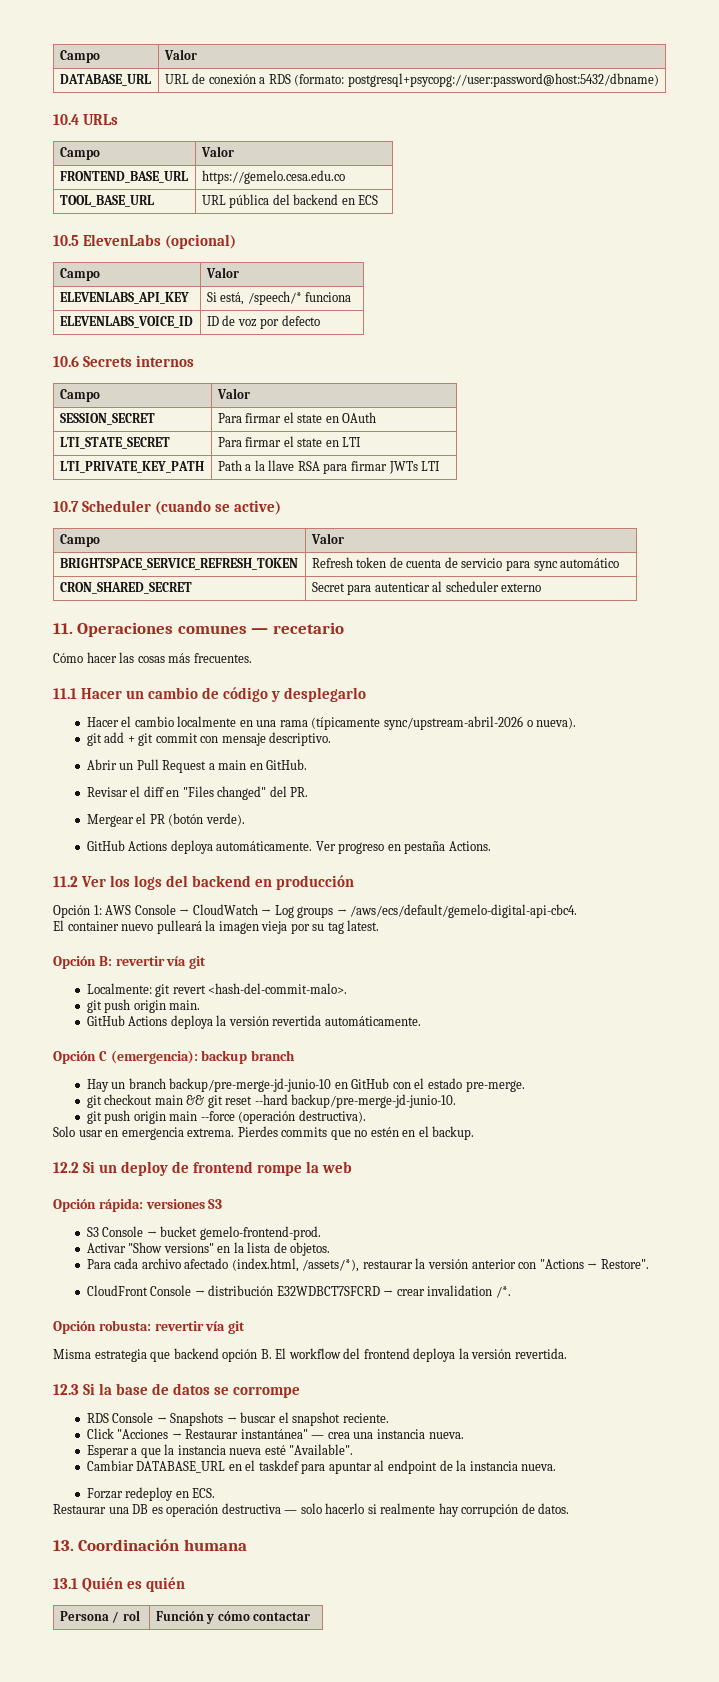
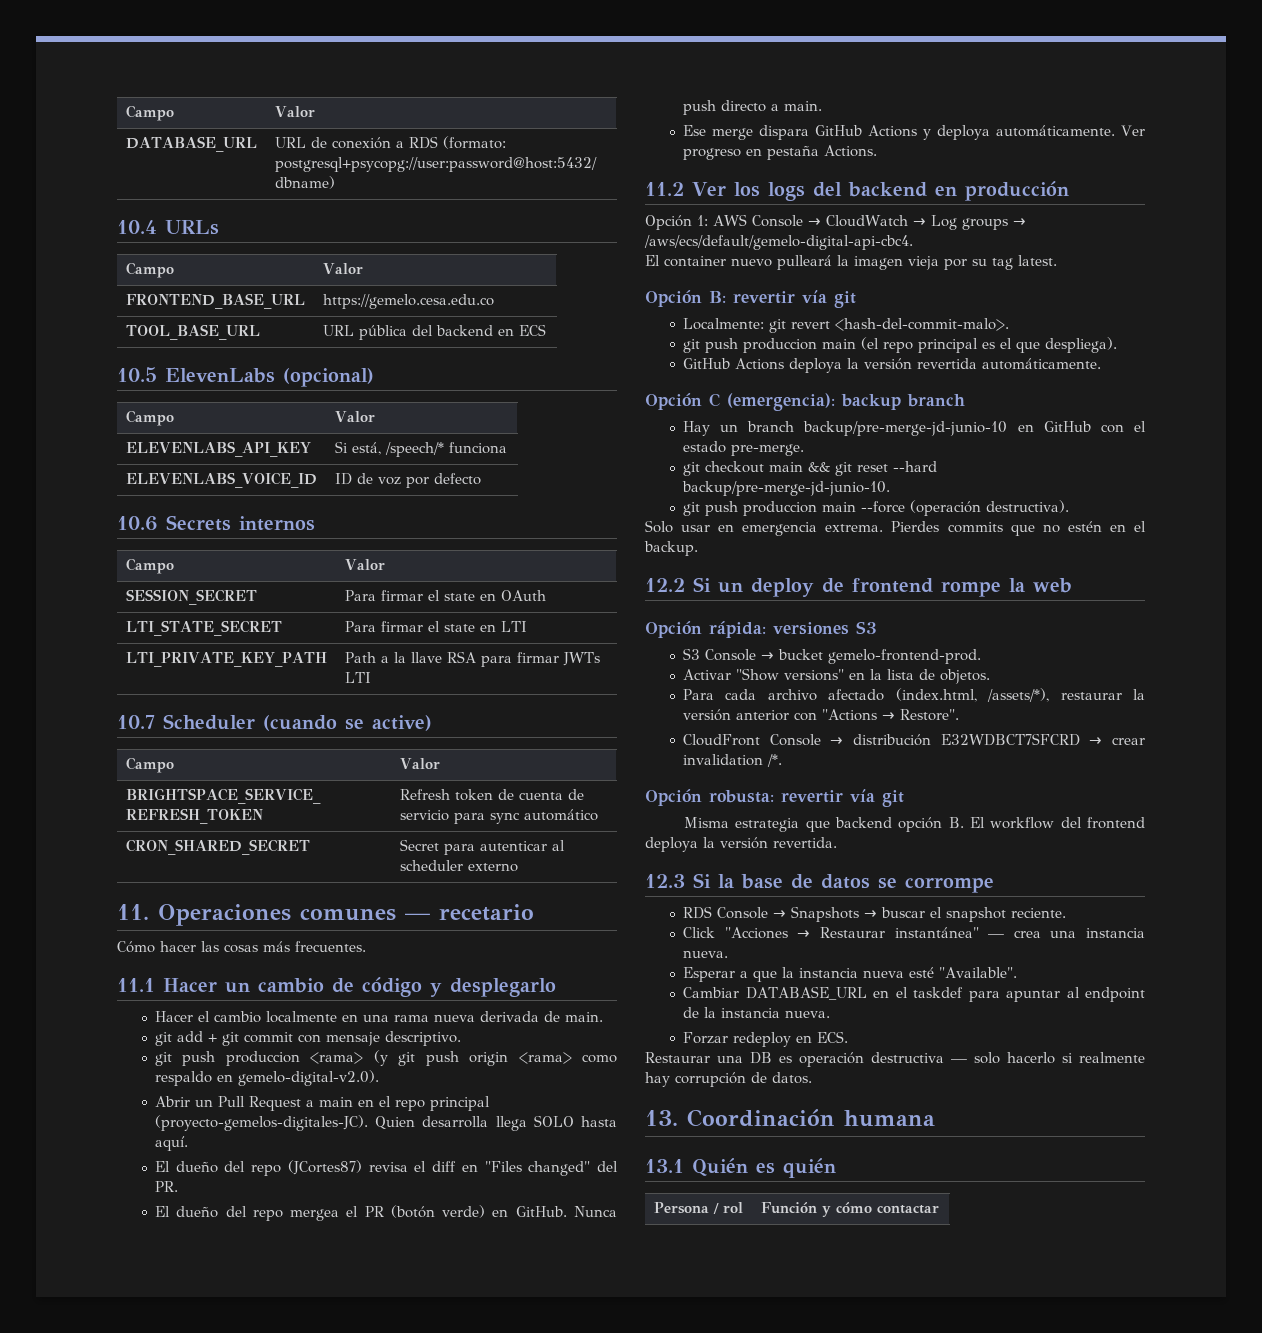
[311,716,577,730] (típicamente sync/upstream-abril-2026 o nueva). -> [434,1011,604,1022] nueva derivada de main.
(332, 739) none -> [155,1050,617,1066] [155,1070,380,1086] // git push produccion <rama> (y git push origin <rama> como respaldo en gemelo-digital-v2.0).
[266,759,308,770] [86,787,128,797] GitHub. // Revisar -> [379,1096,491,1111] [155,1115,617,1131] [155,1136,189,1151] [155,1160,408,1176] el repo principal (proyecto-gemelos-digitales-JC). Quien desarrolla llega SOLO hasta aquí. // El dueño del repo (JCortes87) revisa
[86,813,245,827] [86,840,168,851] Mergear el PR (botón verde). // GitHub Actions -> [155,1205,617,1221] [683,100,823,115] [683,125,932,140] El dueño del repo mergea el PR (botón verde) en GitHub. Nunca push directo a main. // Ese merge dispara GitHub Actions y
[133,1000,201,1013] origin main. -> [743,337,1118,353] produccion main (el repo principal es el que despliega).
[133,1111,166,1124] origin -> [743,501,818,516] produccion

